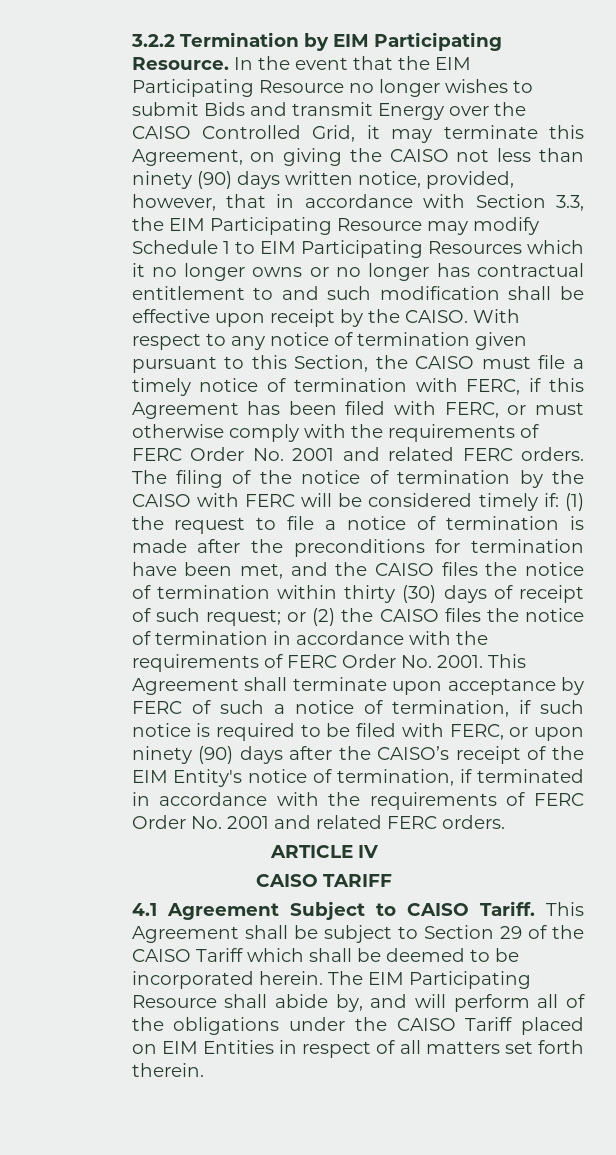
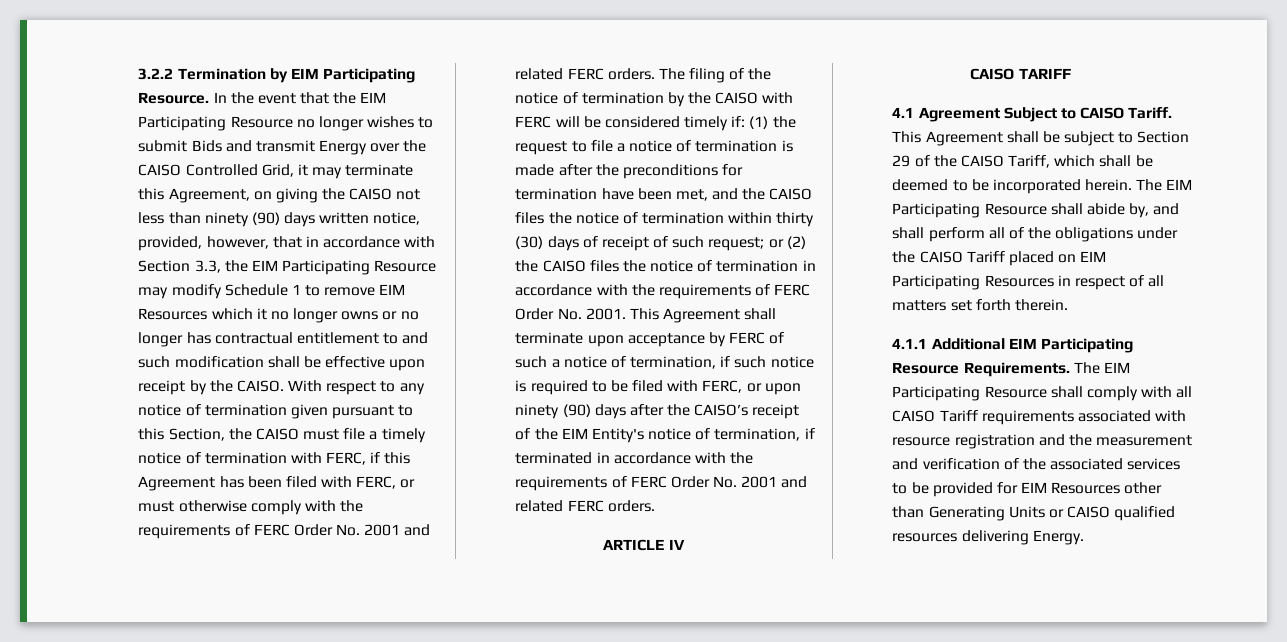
[259,240,423,258] EIM Participating -> [324,284,406,296] remove EIM
[195,948,243,962] Tariff -> [1008,155,1051,168] Tariff,
[414,994,446,1008] will -> [892,227,925,239] shall
[202,1040,274,1054] Entities -> [892,275,1054,290] Participating Resources
(204, 1070) none -> [892,338,1133,353] [892,362,1130,377] [892,386,1193,401] [892,410,1187,425] [892,434,1193,449] [892,458,1181,470] [892,482,1163,497] [892,506,1176,521] [892,530,1084,545] // 4.1.1 Additional EIM Participating Resource Requirements. The EIM Participating Resource shall comply with all CAISO Tariff requirements associated with resource registration and the measurement and verification of the associated services to be provided for EIM Resources other than Generating Units or CAISO qualified resources delivering Energy.

